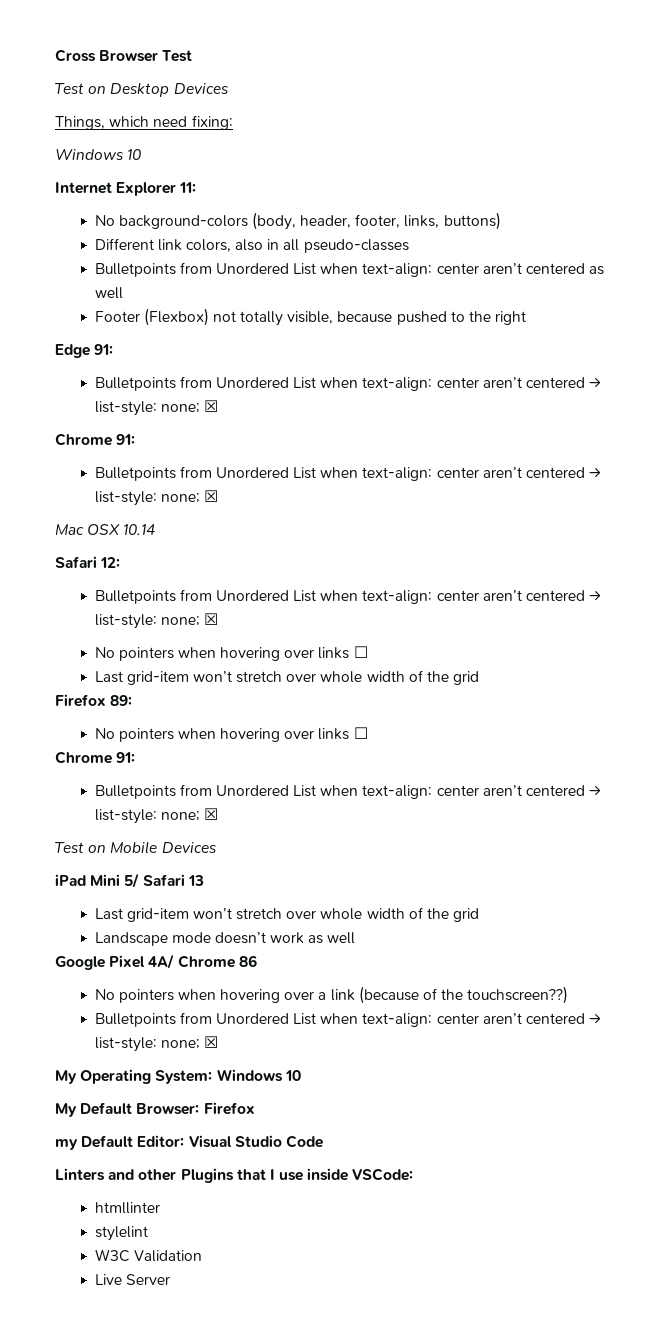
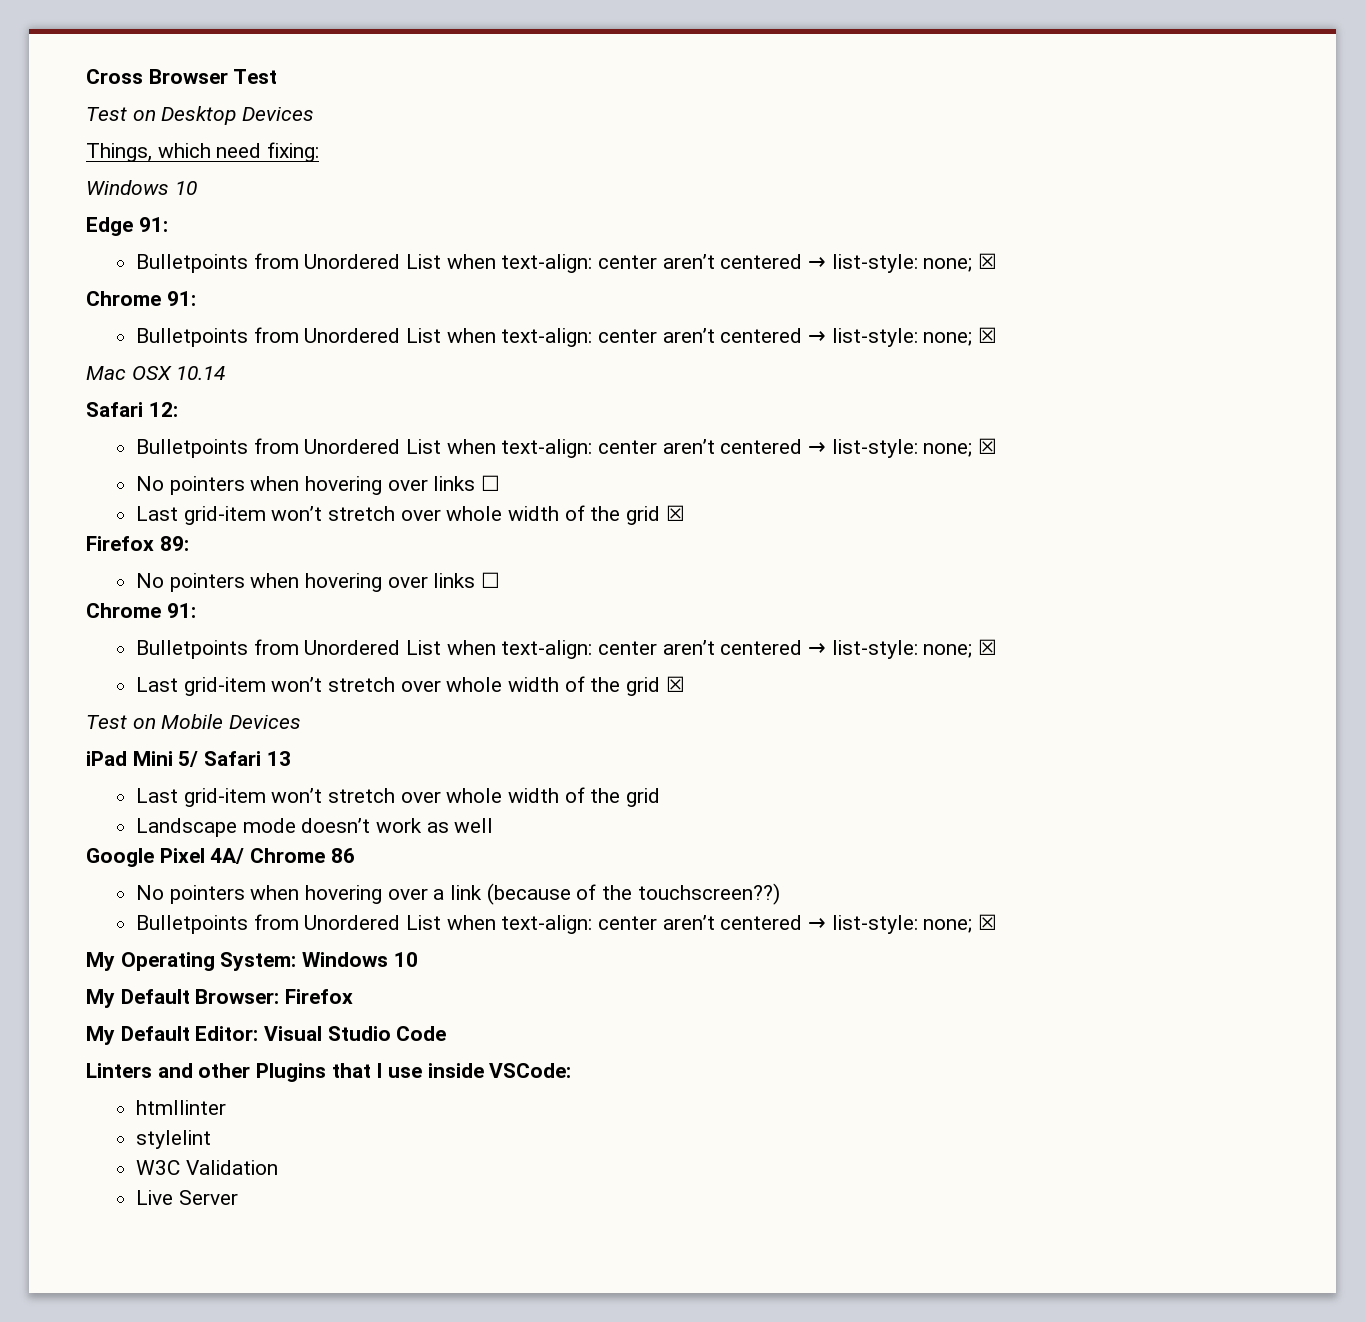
[55,182,197,196] [94,212,501,230] [94,238,409,253] [94,262,605,277] [94,287,123,299] [94,308,527,326] // Internet Explorer 11: // No background-colors (body, header, footer, links, buttons) // Different link colors, also in all pseudo-classes // Bulletpoints from Unordered List when text-align: center aren’t centered as well // Footer (Flexbox) not totally visible, because pushed to the right -> (197, 188) none
(480, 678) none -> [665,505,685,521] ☒
(218, 814) none -> [135,676,685,696] // Last grid-item won’t stretch over whole width of the grid ☒
[55,1139,78,1150] my -> [86,1026,115,1045] My

